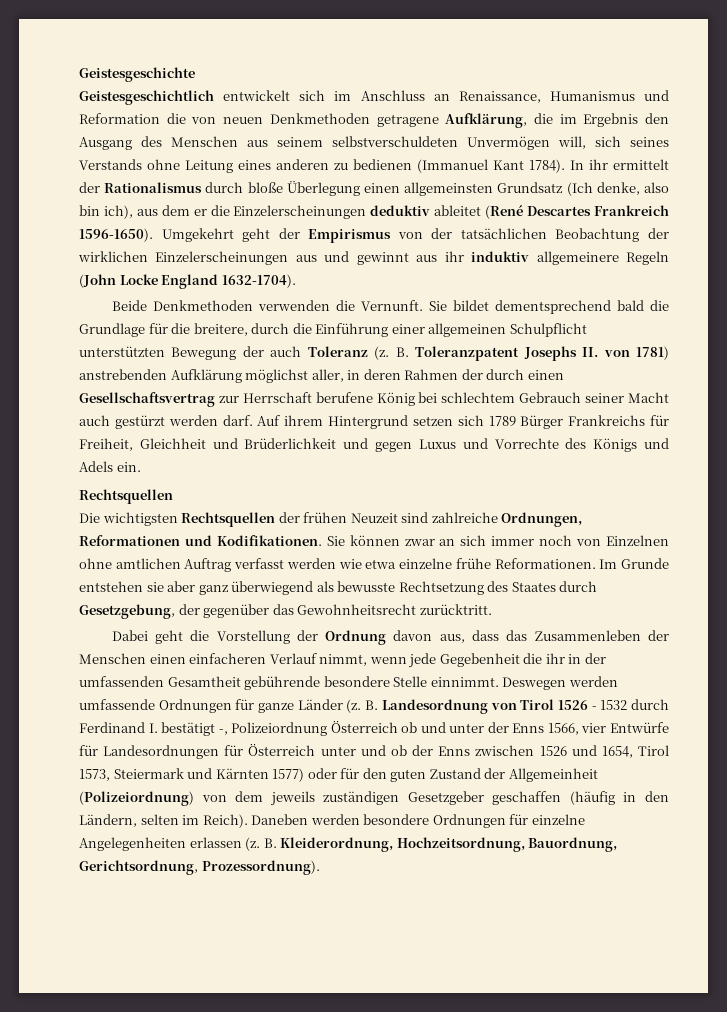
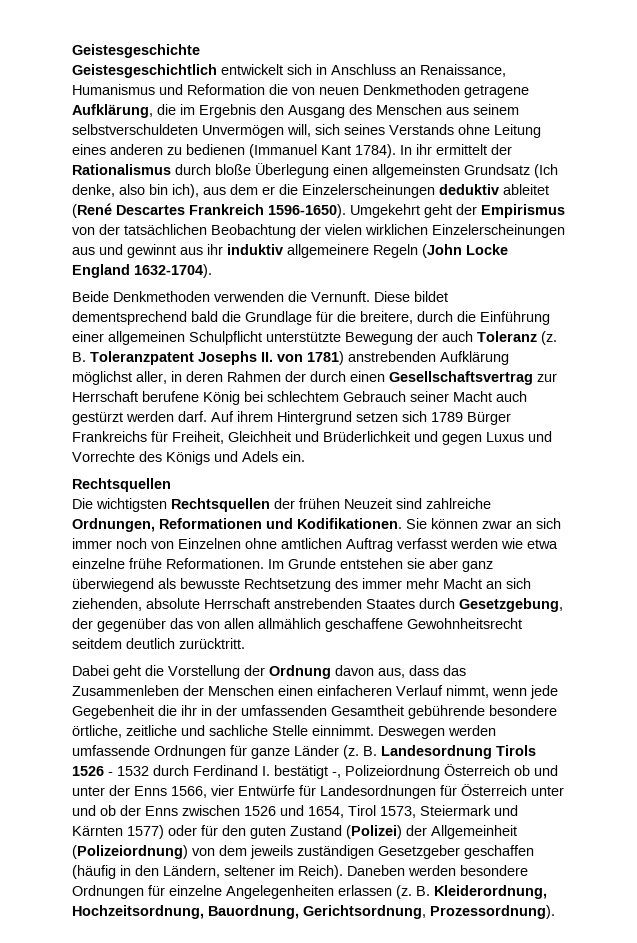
[334,91,352,101] im -> [316,64,327,75] in
(669, 233) none -> [325,224,362,235] vielen
[428,301,447,311] Sie -> [374,291,410,302] Diese
[79,346,165,357] unterstützten -> [266,332,341,342] unterstützte
(509, 586) none -> [362,578,531,589] [72,598,362,611] immer mehr Macht an sich ziehenden, absolute Herrschaft anstrebenden
[297,604,417,615] Gewohnheitsrecht -> [197,618,522,632] [72,638,175,649] von allen allmählich geschaffene Gewohnheitsrecht seitdem deutlich
(390, 681) none -> [72,725,268,738] örtliche, zeitliche und sachliche
[490,699,555,710] von Tirol -> [496,745,536,756] Tirols
(481, 773) none -> [346,825,402,839] (Polizei)
[140,814,179,825] selten -> [224,865,275,876] seltener

